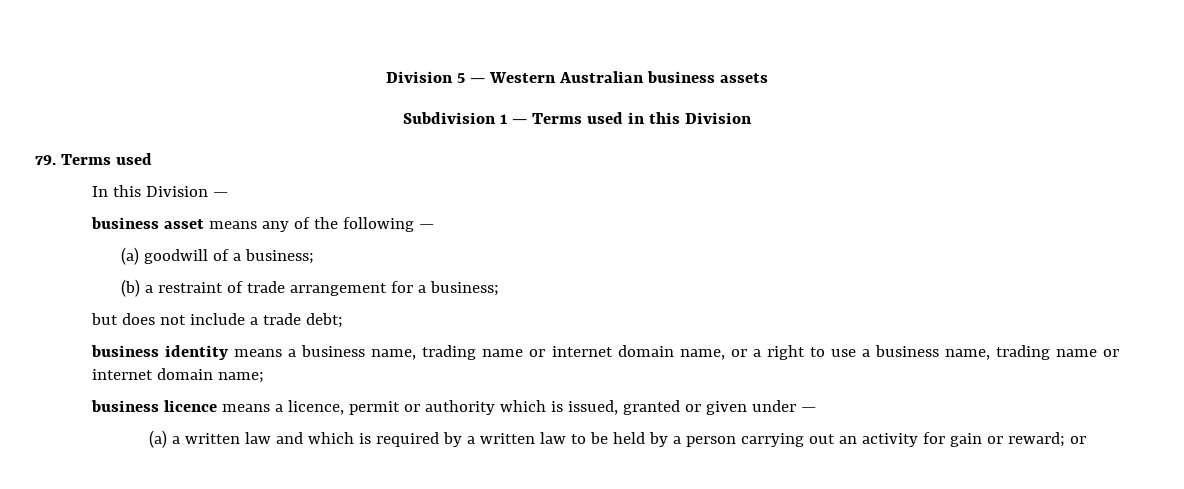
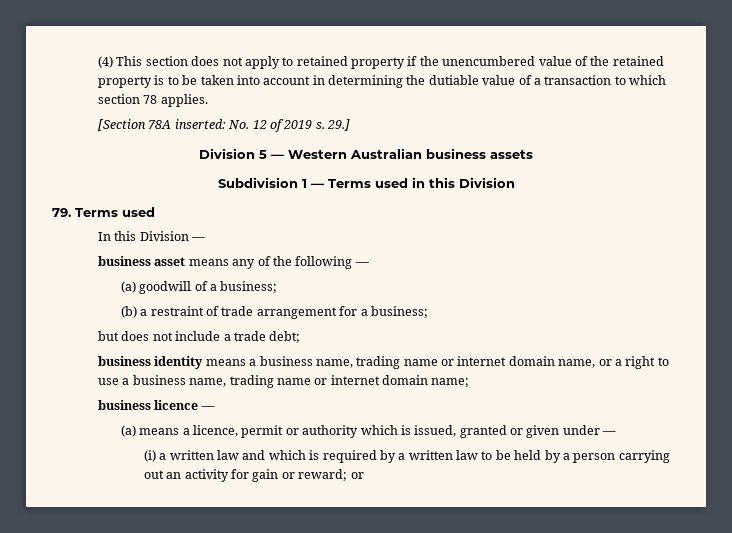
(386, 77) none -> [97,56,664,69] [97,75,666,88] [97,94,208,107] [97,119,350,132] (4) This section does not apply to retained property if the unencumbered value of the retained property is to be taken into account in determining the dutiable value of a transaction to which section 78 applies. // [Section 78A inserted: No. 12 of 2019 s. 29.] //
(218, 406) none -> [200,406,215,410] [120,425,136,437] — // (a)
[149,430,168,448] (a) -> [143,450,156,462] (i)

